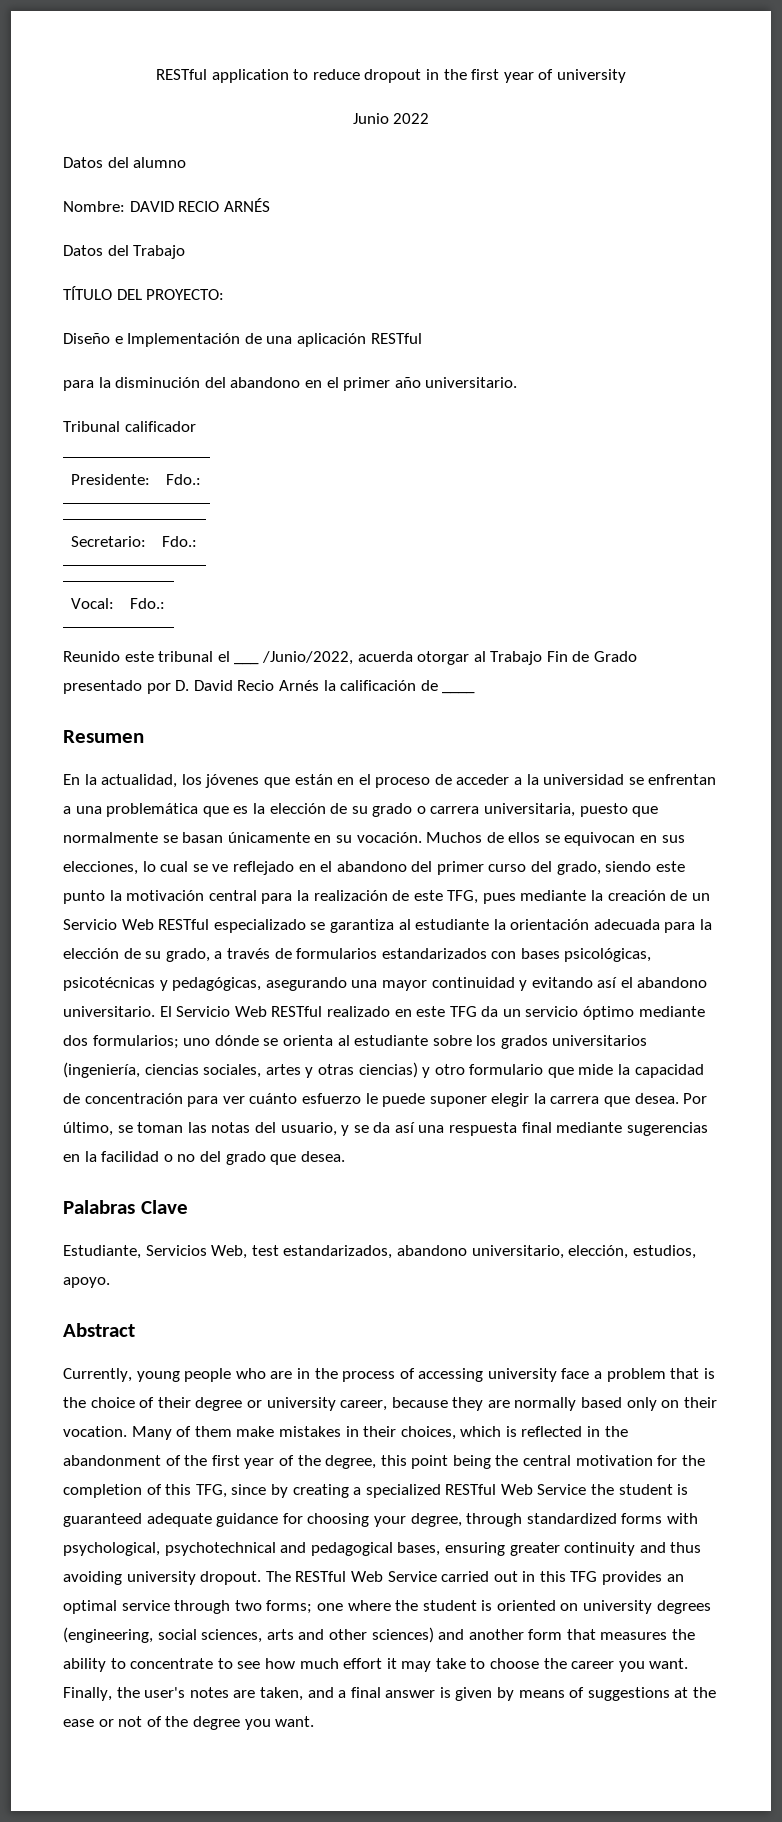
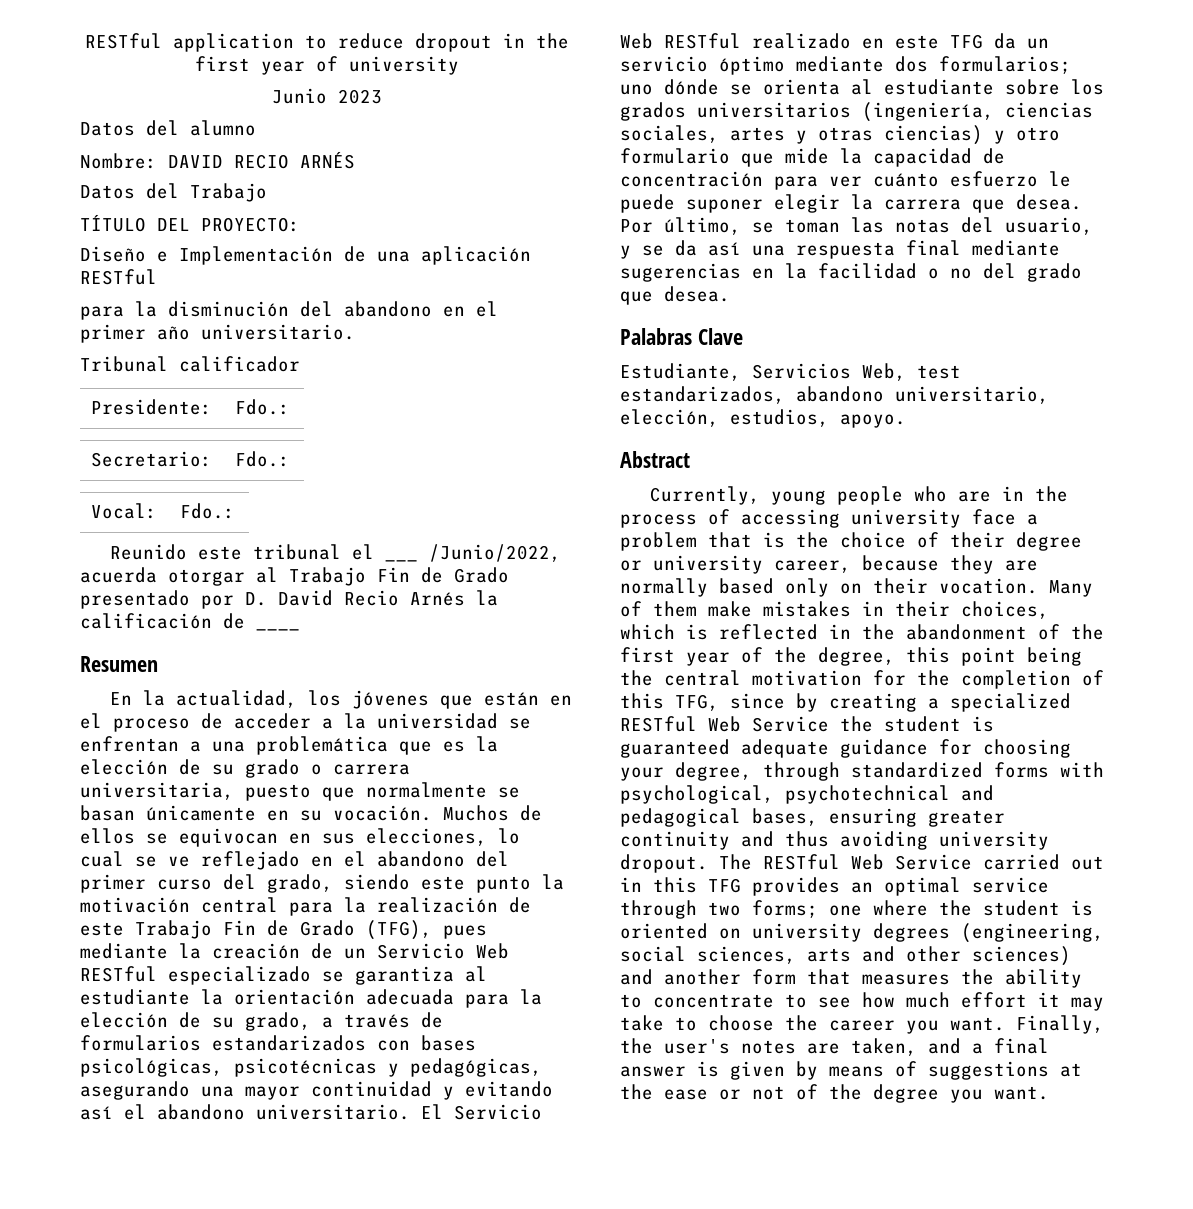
[393,113,430,124] 2022 -> [337,89,382,104] 2023
[447,890,479,904] TFG, -> [135,920,432,940] Trabajo Fin de Grado (TFG),

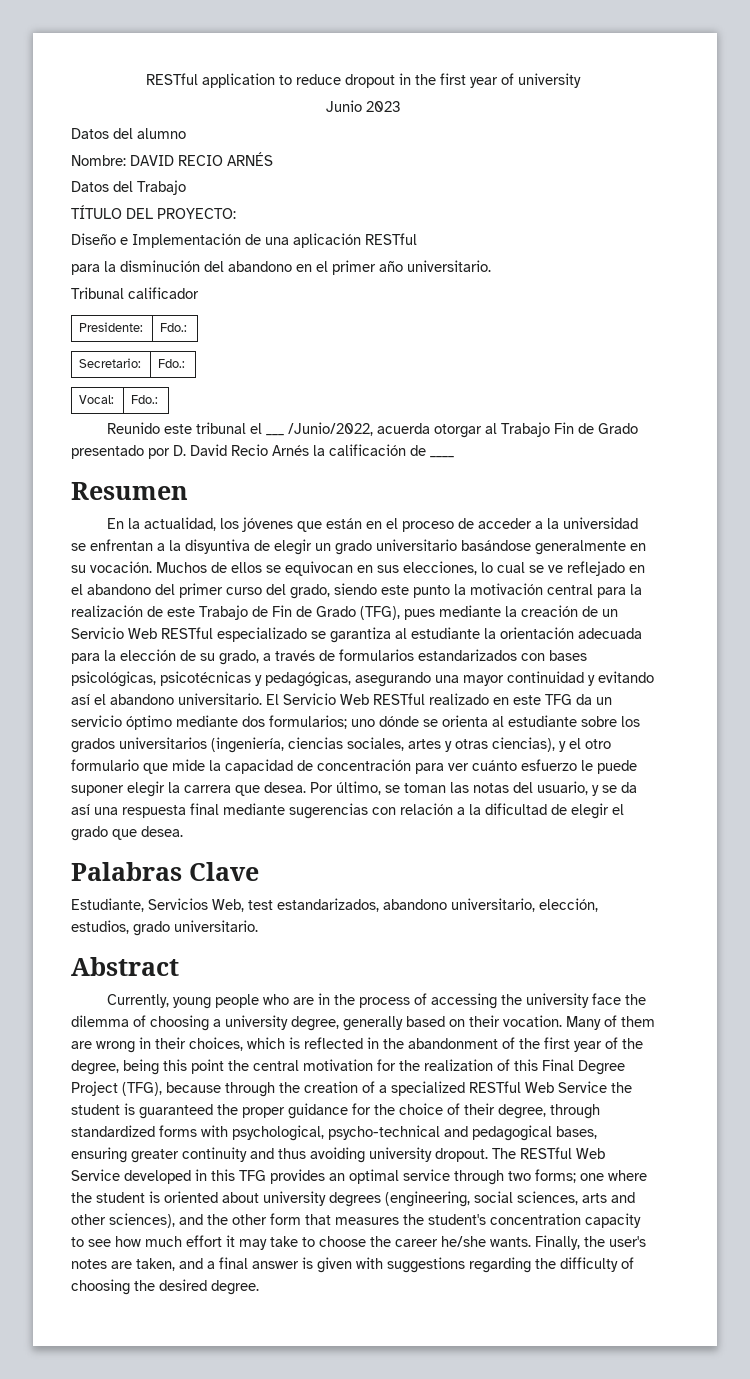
[212,736,498,755] [80,759,410,778] [80,782,520,801] [80,805,256,821] una problemática que es la elección de su grado o carrera universitaria, puesto que normalmente se basan únicamente -> [169,539,626,555] la disyuntiva de elegir un grado universitario basándose generalmente
(212, 929) none -> [252,606,268,617] de
[884,125,1005,145] ciencias) y -> [492,737,581,752] ciencias), y el
[752,263,1016,279] en la facilidad o no del -> [372,803,624,819] con relación a la dificultad de elegir el
[840,414,906,428] apoyo. -> [133,920,258,936] grado universitario.
(840, 518) none -> [501,994,523,1005] the
[1027,514,1038,525] [620,532,1082,551] [620,555,1038,574] [620,578,829,597] a problem that is the choice of their degree or university career, because they are normally based only -> [625,994,647,1005] [71,1015,445,1031] the dilemma of choosing a university degree, generally based
[708,601,851,617] make mistakes -> [71,1041,135,1053] are wrong
(895, 656) none -> [123,1059,159,1075] being
[1027,647,1082,666] being -> (224, 1066) none
[961,670,1071,689] completion -> [424,1059,493,1071] realization
[675,693,917,712] TFG, since by creating -> [542,1059,625,1075] [71,1081,375,1097] Final Degree Project (TFG), because through the creation of
[741,739,1071,758] [620,767,664,781] adequate guidance for choosing your -> [217,1103,495,1119] the proper guidance for the choice of their
[785,785,950,804] psychotechnical -> [328,1125,440,1140] psycho-technical
[983,854,1104,870] carried out -> [124,1170,191,1184] developed
[719,928,741,939] on -> [222,1192,259,1203] about
[972,946,1071,966] [620,969,741,985] sciences) and another -> [109,1213,267,1228] sciences), and the other
[1005,969,1082,988] [620,994,774,1008] ability to concentrate -> [428,1213,641,1228] student's concentration capacity
[906,1017,1005,1034] you want. -> [441,1236,531,1247] he/she wants.
[796,1061,1082,1080] [620,1084,1049,1103] by means of suggestions at the ease or not of the degree you want. -> [356,1257,634,1273] [71,1279,259,1295] with suggestions regarding the difficulty of choosing the desired degree.

